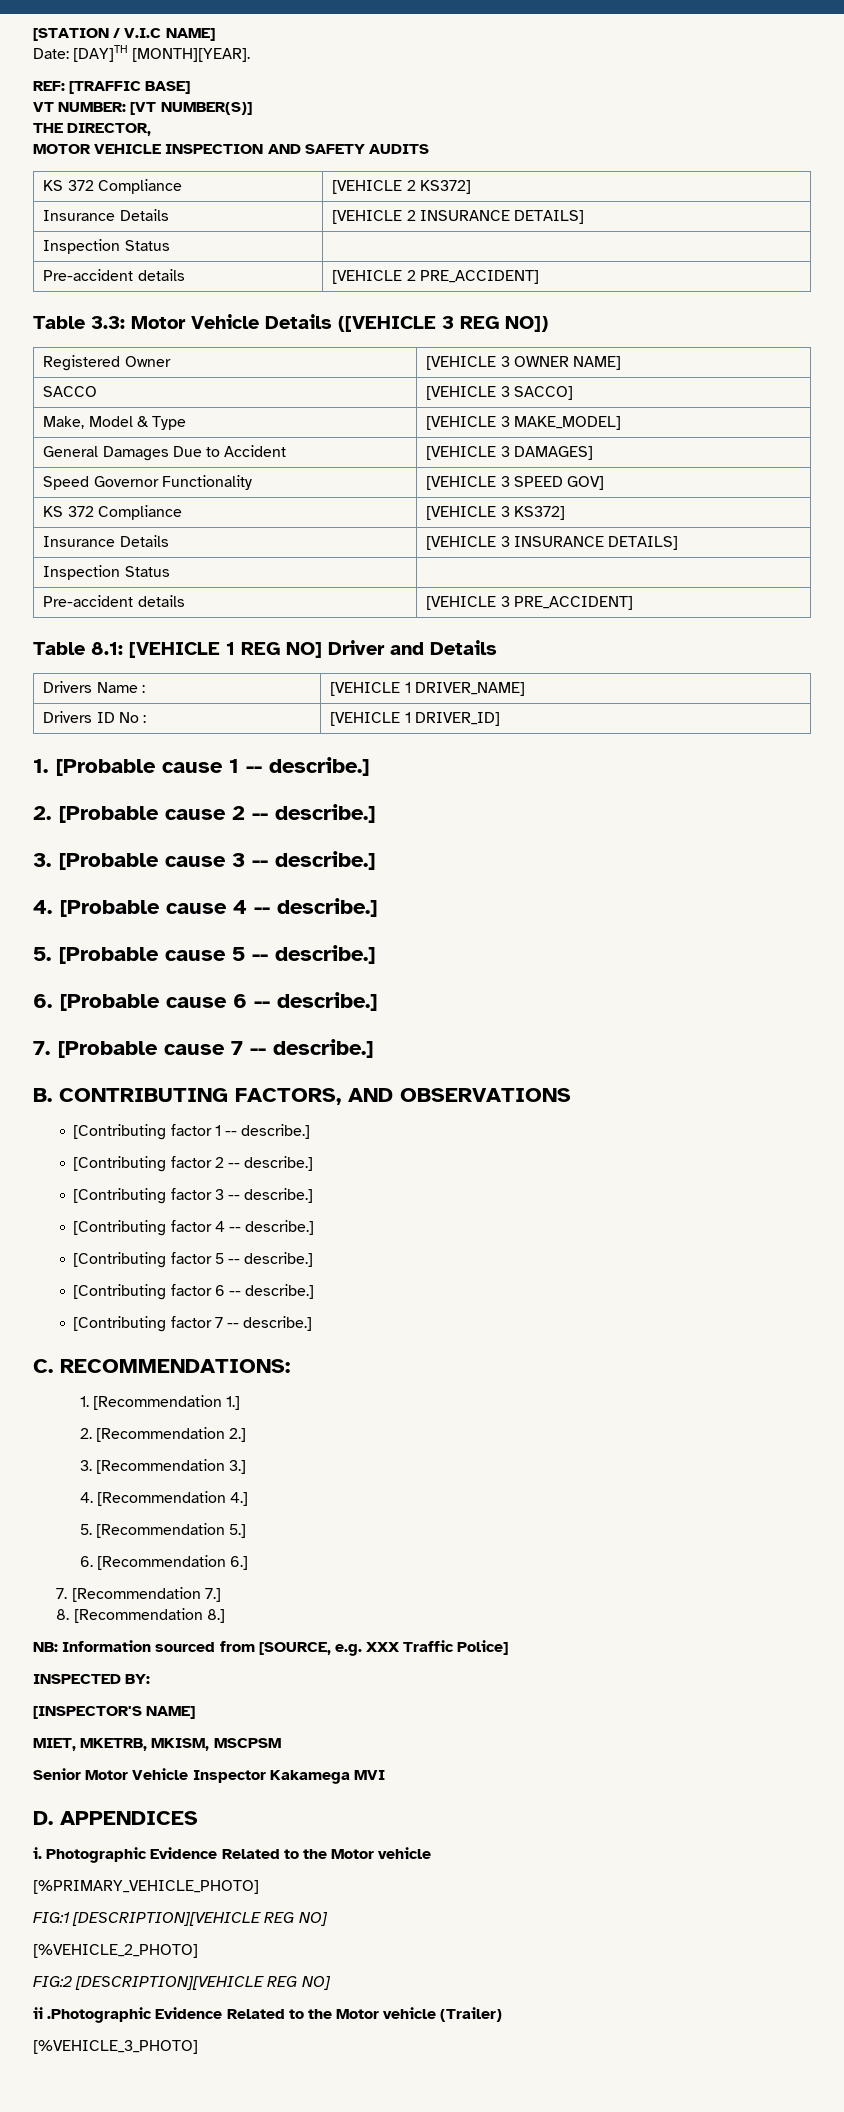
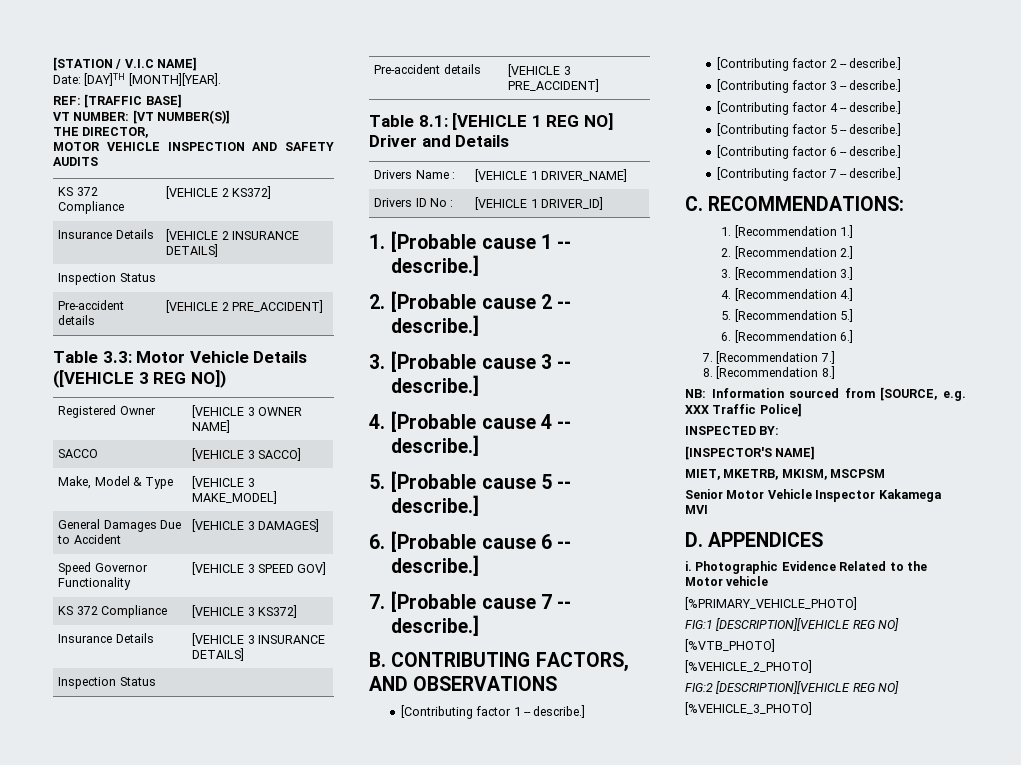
(328, 1919) none -> [685,639,775,652] // [%VTB_PHOTO]
[33,2007,503,2023] // ii .Photographic Evidence Related to the Motor vehicle (Trailer) -> (900, 687) none

